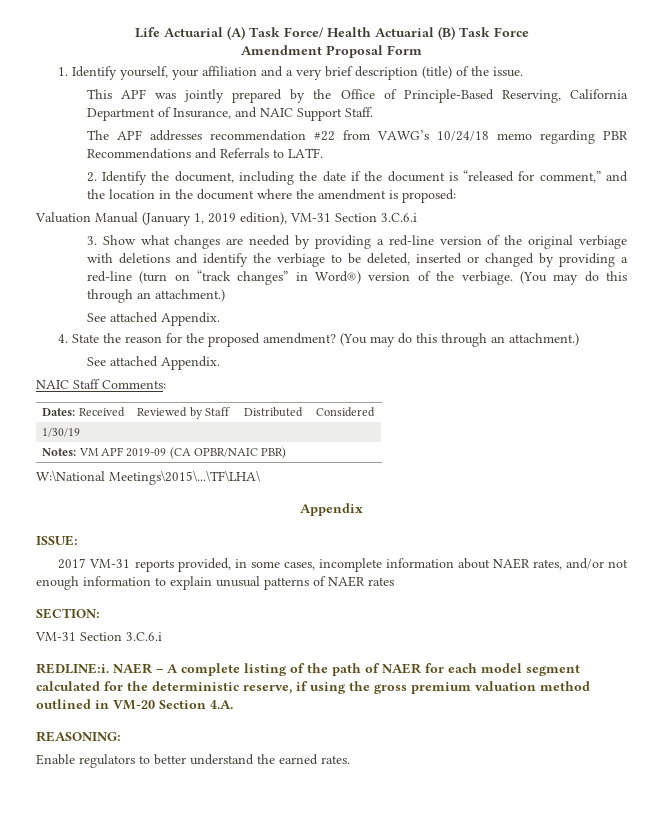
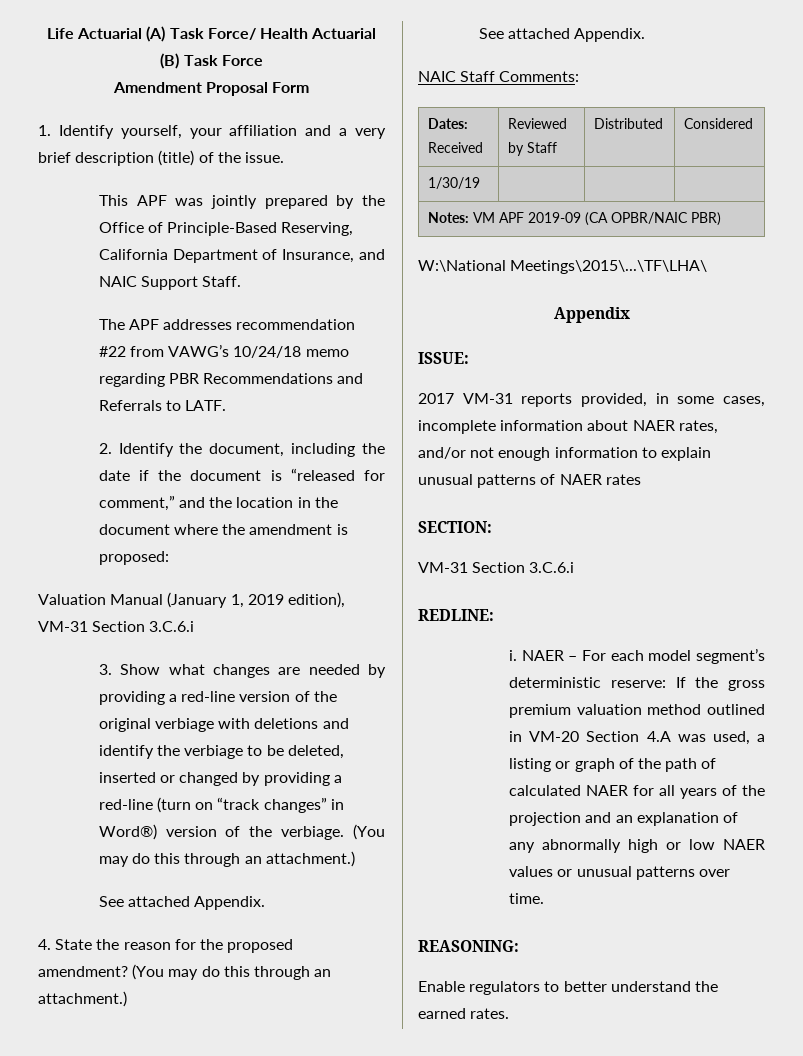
[36,663,580,676] [36,681,346,694] REDLINE:i. NAER – A complete listing of the path of NAER for each model segment calculated for the deterministic reserve, if using -> [418,609,494,621] [509,648,765,664] [509,677,686,688] REDLINE: // i. NAER – For each model segment’s deterministic reserve: If
[210,700,233,709] 4.A. -> [646,731,765,745] [509,758,717,772] [509,785,765,799] [509,812,738,826] [509,839,765,853] [509,866,730,880] [509,893,545,904] 4.A was used, a listing or graph of the path of calculated NAER for all years of the projection and an explanation of any abnormally high or low NAER values or unusual patterns over time.

